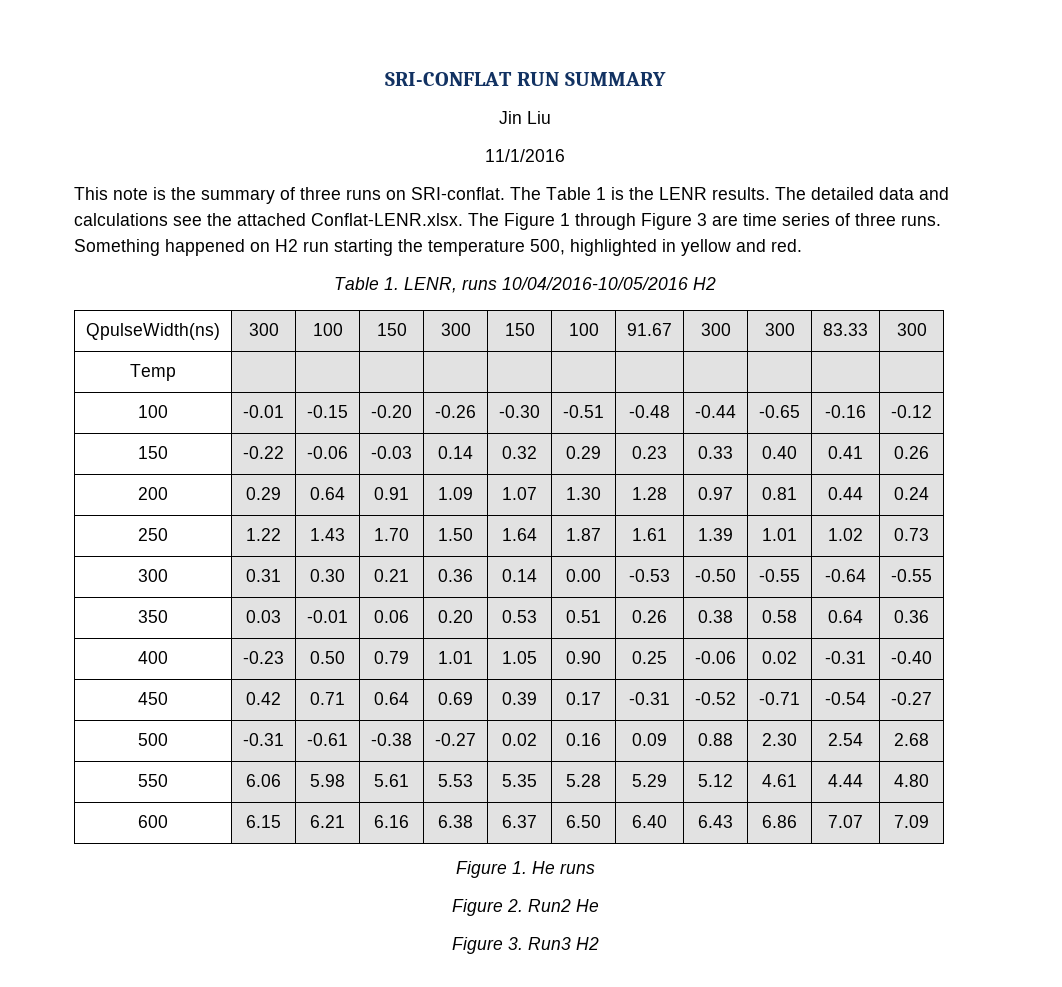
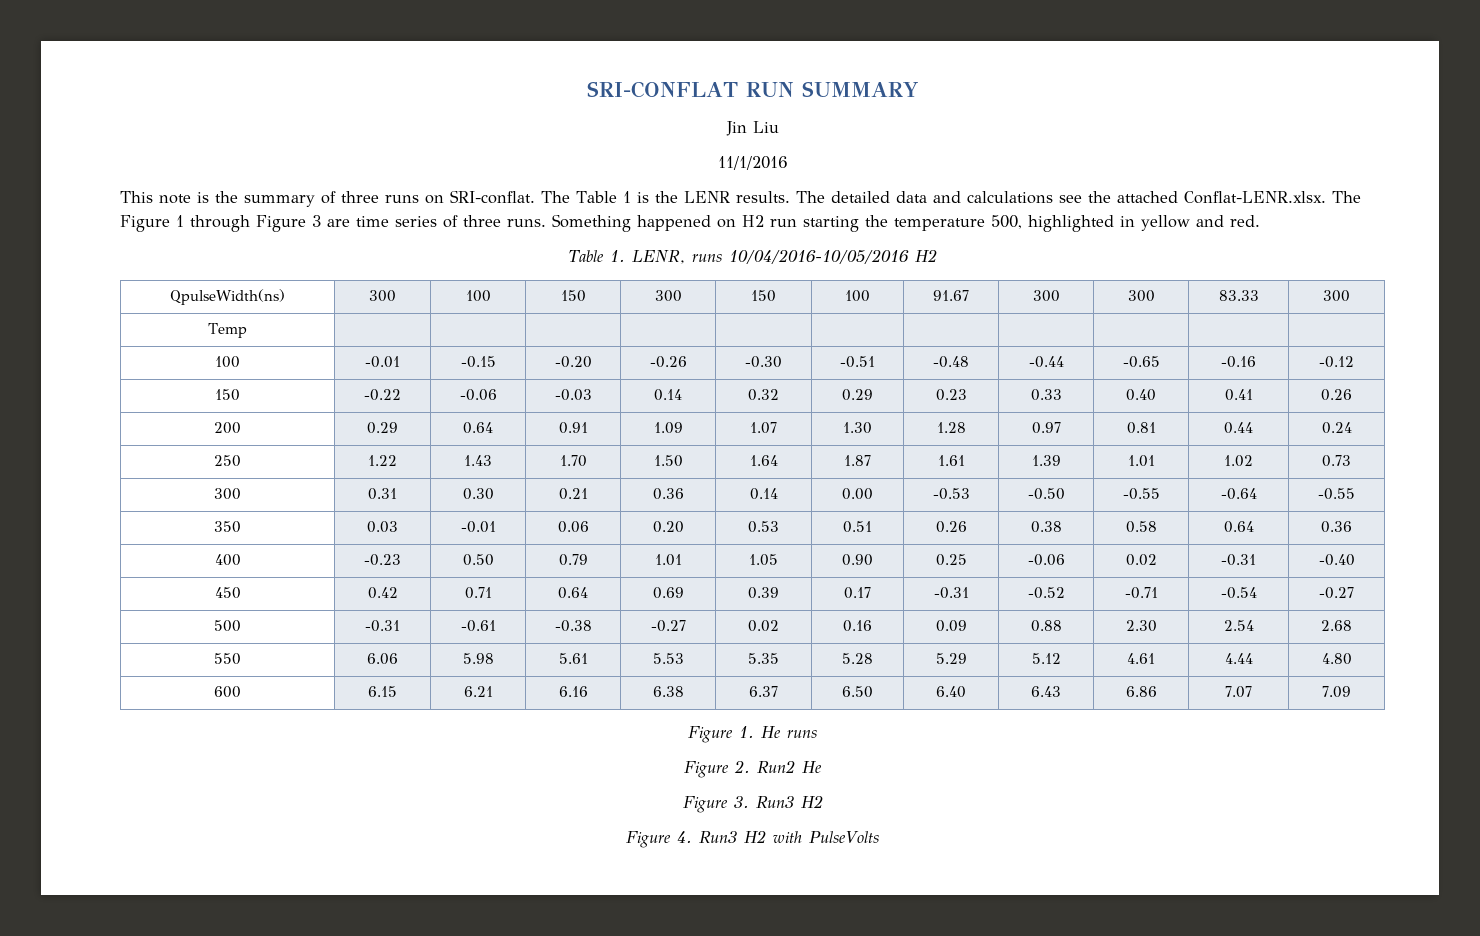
(599, 943) none -> [626,830,880,848] // Figure 4. Run3 H2 with PulseVolts

